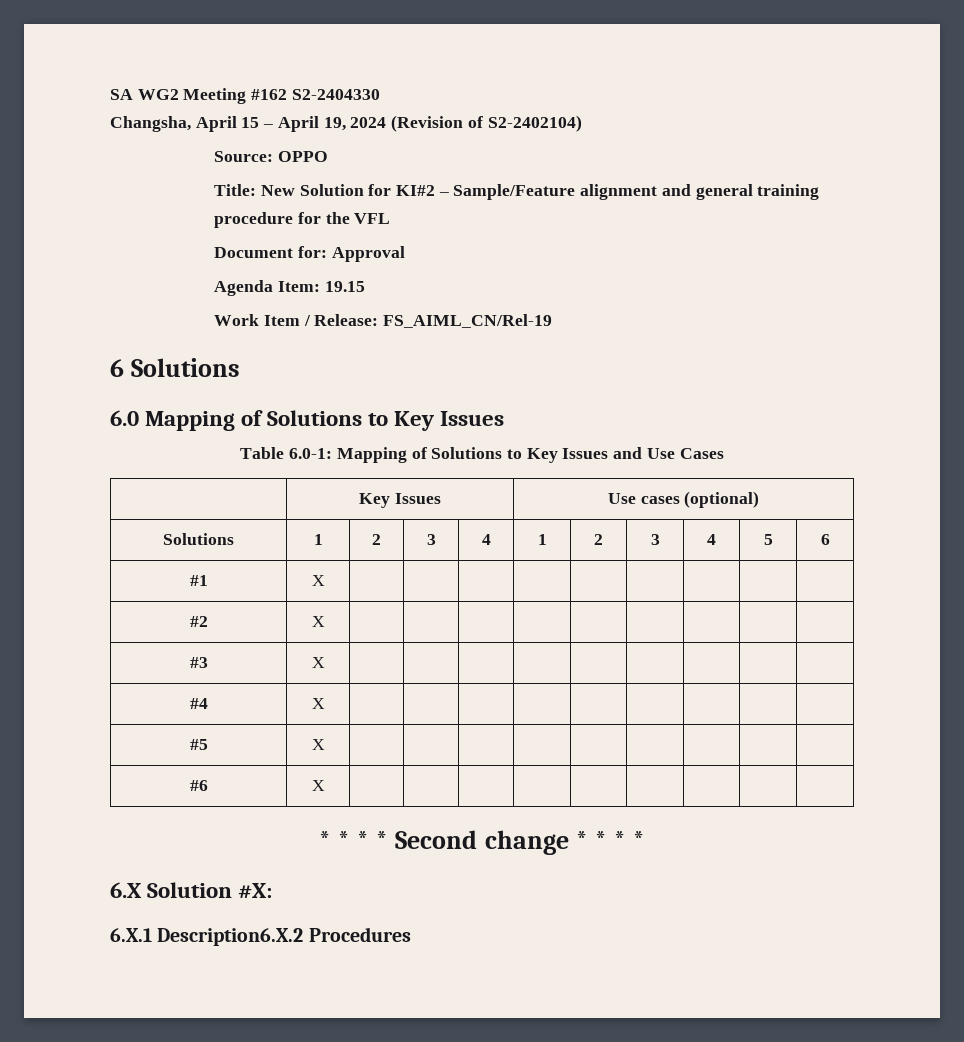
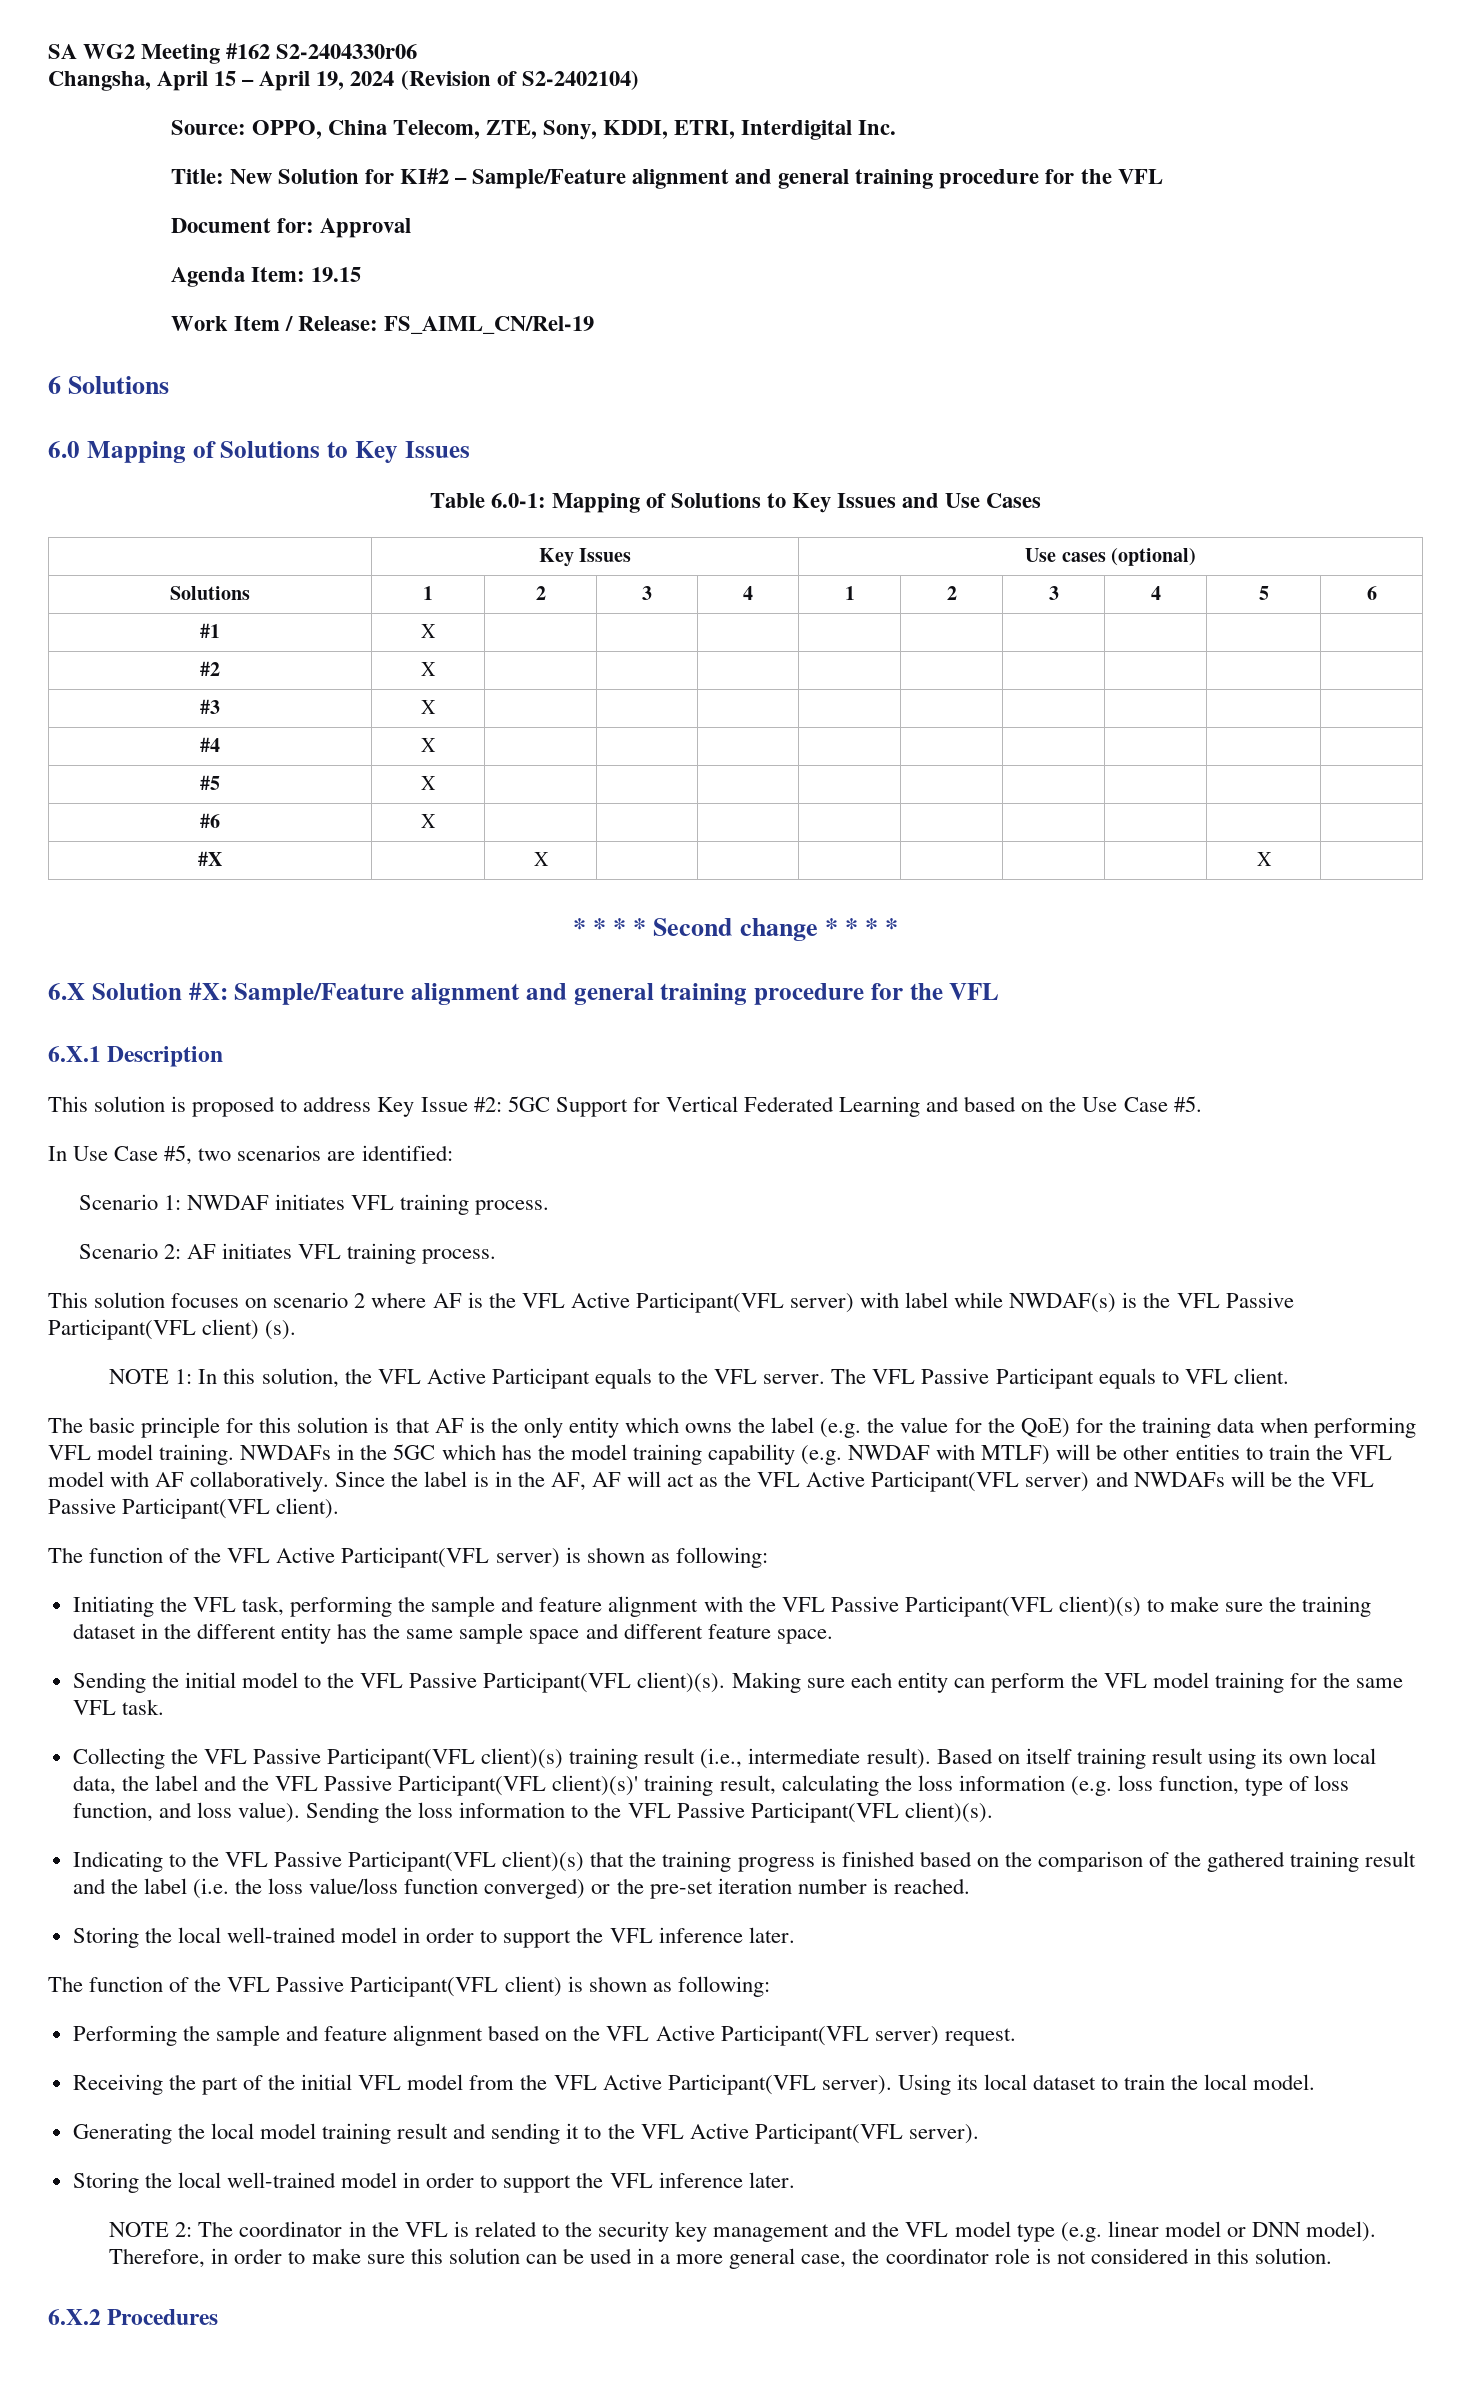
[291,89,380,100] S2-2404330 -> [276,44,418,59] S2-2404330r06
[277,151,328,162] OPPO -> [251,120,897,140] OPPO, China Telecom, ZTE, Sony, KDDI, ETRI, Interdigital Inc.
(325, 785) none -> [198,851,222,866] [533,852,549,866] [1256,852,1272,866] // #X | | X | | | | | | | X |
[110,928,304,946] // 6.X.1 Description6.X.2 -> [234,983,1000,1005] [48,1046,224,1067] [48,1096,1202,1117] [48,1145,453,1165] [78,1194,550,1215] [78,1243,497,1264] [48,1292,1294,1313] [48,1319,297,1340] [109,1368,1289,1389] [48,1417,1417,1438] [48,1444,1392,1465] [48,1471,1374,1492] [48,1498,340,1519] [48,1547,768,1568] [72,1596,1372,1617] [72,1623,833,1644] [72,1672,1404,1693] [72,1699,164,1715] [72,1748,1377,1769] [72,1775,1350,1796] [72,1802,993,1823] [72,1851,1417,1872] [72,1878,970,1899] [72,1927,795,1948] [48,1976,770,1997] [72,2025,1016,2046] [72,2074,1316,2095] [72,2123,979,2144] [72,2172,795,2193] [109,2221,1377,2242] [109,2248,1333,2269] [48,2309,101,2325] Sample/Feature alignment and general training procedure for the VFL // 6.X.1 Description // This solution is proposed to address Key Issue #2: 5GC Support for Vertical Federated Learning and based on the Use Case #5. // In Use Case #5, two scenarios are identified: // Scenario 1: NWDAF initiates VFL training process. // Scenario 2: AF initiates VFL training process. // This solution focuses on scenario 2 where AF is the VFL Active Participant(VFL server) with label while NWDAF(s) is the VFL Passive Participant(VFL client) (s). // NOTE 1: In this solution, the VFL Active Participant equals to the VFL server. The VFL Passive Participant equals to VFL client. // The basic principle for this solution is that AF is the only entity which owns the label (e.g. the value for the QoE) for the training data when performing VFL model training. NWDAFs in the 5GC which has the model training capability (e.g. NWDAF with MTLF) will be other entities to train the VFL model with AF collaboratively. Since the label is in the AF, AF will act as the VFL Active Participant(VFL server) and NWDAFs will be the VFL Passive Participant(VFL client). // The function of the VFL Active Participant(VFL server) is shown as following: // Initiating the VFL task, performing the sample and feature alignment with the VFL Passive Participant(VFL client)(s) to make sure the training dataset in the different entity has the same sample space and different feature space. // Sending the initial model to the VFL Passive Participant(VFL client)(s). Making sure each entity can perform the VFL model training for the same VFL task. // Collecting the VFL Passive Participant(VFL client)(s) training result (i.e., intermediate result). Based on itself training result using its own local data, the label and the VFL Passive Participant(VFL client)(s)' training result, calculating the loss information (e.g. loss function, type of loss function, and loss value). Sending the loss information to the VFL Passive Participant(VFL client)(s). // Indicating to the VFL Passive Participant(VFL client)(s) that the training progress is finished based on the comparison of the gathered training result and the label (i.e. the loss value/loss function converged) or the pre-set iteration number is reached. // Storing the local well-trained model in order to support the VFL inference later. // The function of the VFL Passive Participant(VFL client) is shown as following: // Performing the sample and feature alignment based on the VFL Active Participant(VFL server) request. // Receiving the part of the initial VFL model from the VFL Active Participant(VFL server). Using its local dataset to train the local model. // Generating the local model training result and sending it to the VFL Active Participant(VFL server). // Storing the local well-trained model in order to support the VFL inference later. // NOTE 2: The coordinator in the VFL is related to the security key management and the VFL model type (e.g. linear model or DNN model). Therefore, in order to make sure this solution can be used in a more general case, the coordinator role is not considered in this solution. // 6.X.2

